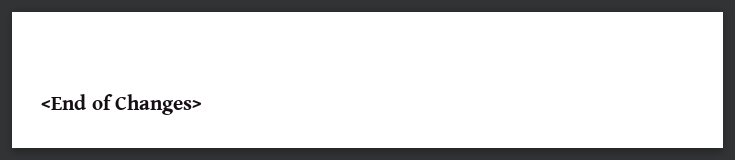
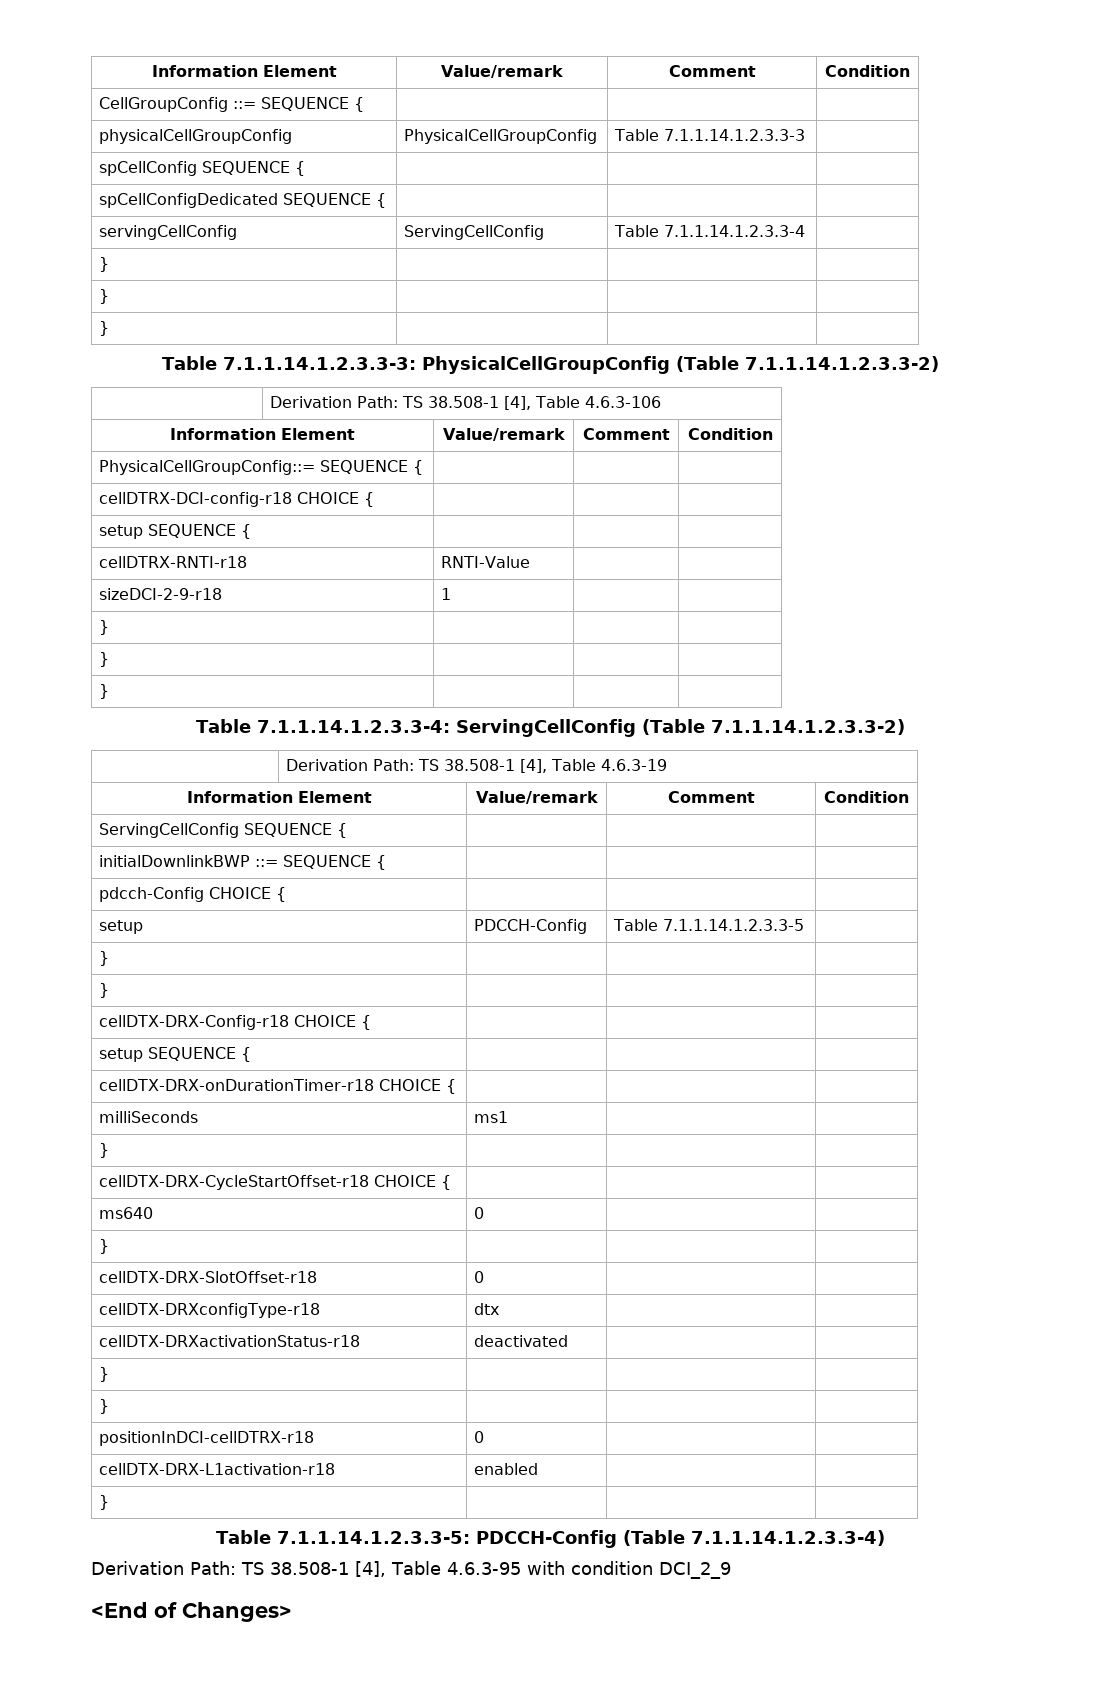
(41, 102) none -> [151,65,337,77] [441,65,564,78] [668,65,756,77] [825,65,910,77] [99,97,365,112] [99,129,293,144] [404,129,598,144] [614,129,806,141] [99,161,306,176] [99,193,387,208] [99,225,238,240] [404,225,545,240] [614,225,806,237] [99,257,110,272] [99,289,110,304] [99,321,110,336] [162,356,939,374] [270,396,662,410] [170,428,355,440] [442,428,565,441] [582,428,670,440] [687,428,773,440] [99,460,424,475] [99,492,375,507] [99,524,252,539] [99,556,248,568] [441,556,531,568] [99,588,223,600] [441,588,452,600] [99,620,110,635] [99,652,110,667] [99,684,110,699] [196,719,905,737] [286,759,668,773] [186,791,372,803] [475,791,598,804] [667,791,755,803] [824,791,909,803] [99,823,348,838] [99,855,387,870] [99,887,287,902] [99,920,144,934] [474,919,588,934] [613,919,805,931] [99,951,110,966] [99,983,110,998] [99,1015,372,1030] [99,1047,252,1062] [99,1079,457,1094] [99,1111,199,1123] [474,1111,509,1123] [99,1143,110,1158] [99,1175,452,1190] [99,1207,154,1219] [474,1207,485,1219] [99,1239,110,1254] [99,1271,318,1283] [474,1271,485,1283] [99,1303,321,1318] [474,1303,500,1315] [99,1335,361,1347] [474,1335,569,1347] [99,1367,110,1382] [99,1399,110,1414] [99,1431,315,1446] [474,1431,485,1443] [99,1463,336,1475] [474,1463,539,1475] [99,1495,110,1510] [215,1530,886,1548] [91,1561,731,1579] Information Element | Value/remark | Comment | Condition // CellGroupConfig ::= SEQUENCE { | | | // physicalCellGroupConfig | PhysicalCellGroupConfig | Table 7.1.1.14.1.2.3.3-3 | // spCellConfig SEQUENCE { | | | // spCellConfigDedicated SEQUENCE { | | | // servingCellConfig | ServingCellConfig | Table 7.1.1.14.1.2.3.3-4 | // } | | | // } | | | // } | | | // Table 7.1.1.14.1.2.3.3-3: PhysicalCellGroupConfig (Table 7.1.1.14.1.2.3.3-2) // | Derivation Path: TS 38.508-1 [4], Table 4.6.3-106 // Information Element | Value/remark | Comment | Condition // PhysicalCellGroupConfig::= SEQUENCE { | | | // cellDTRX-DCI-config-r18 CHOICE { | | | // setup SEQUENCE { | | | // cellDTRX-RNTI-r18 | RNTI-Value | | // sizeDCI-2-9-r18 | 1 | | // } | | | // } | | | // } | | | // Table 7.1.1.14.1.2.3.3-4: ServingCellConfig (Table 7.1.1.14.1.2.3.3-2) // | Derivation Path: TS 38.508-1 [4], Table 4.6.3-19 // Information Element | Value/remark | Comment | Condition // ServingCellConfig SEQUENCE { | | | // initialDownlinkBWP ::= SEQUENCE { | | | // pdcch-Config CHOICE { | | | // setup | PDCCH-Config | Table 7.1.1.14.1.2.3.3-5 | // } | | | // } | | | // cellDTX-DRX-Config-r18 CHOICE { | | | // setup SEQUENCE { | | | // cellDTX-DRX-onDurationTimer-r18 CHOICE { | | | // milliSeconds | ms1 | | // } | | | // cellDTX-DRX-CycleStartOffset-r18 CHOICE { | | | // ms640 | 0 | | // } | | | // cellDTX-DRX-SlotOffset-r18 | 0 | | // cellDTX-DRXconfigType-r18 | dtx | | // cellDTX-DRXactivationStatus-r18 | deactivated | | // } | | | // } | | | // positionInDCI-cellDTRX-r18 | 0 | | // cellDTX-DRX-L1activation-r18 | enabled | | // } | | | // Table 7.1.1.14.1.2.3.3-5: PDCCH-Config (Table 7.1.1.14.1.2.3.3-4) // Derivation Path: TS 38.508-1 [4], Table 4.6.3-95 with condition DCI_2_9 //

